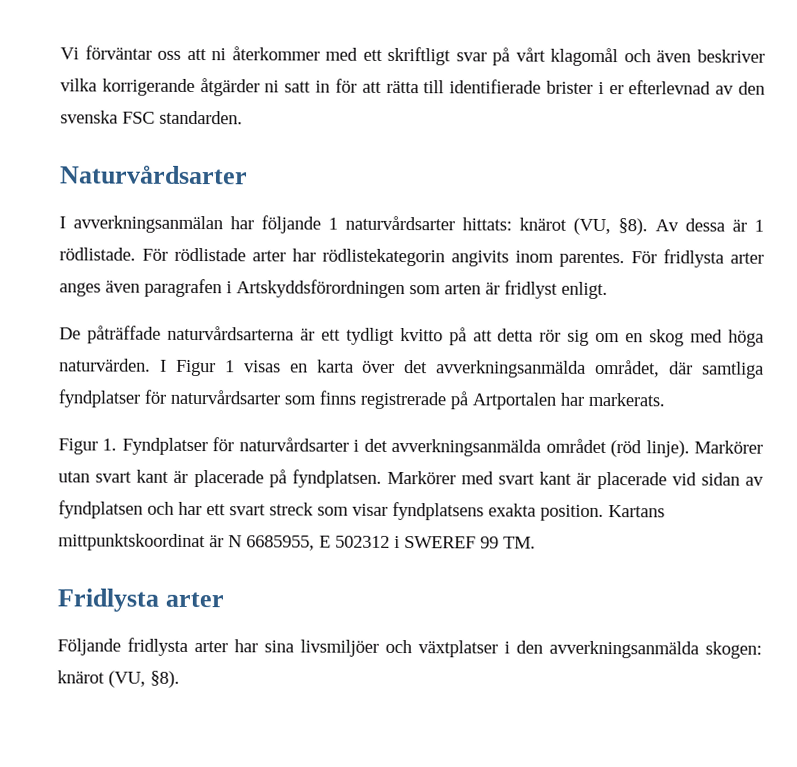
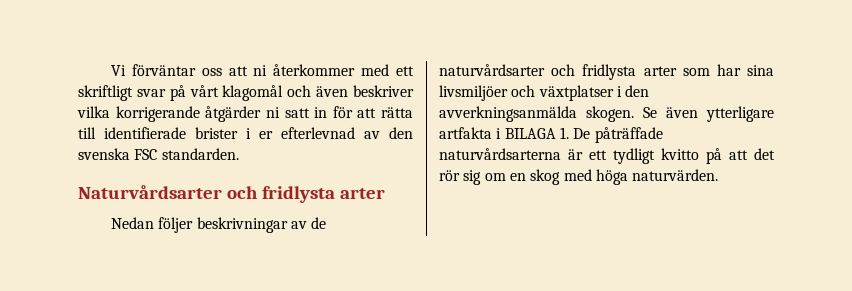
[59,215,764,236] [59,247,764,268] [59,278,608,300] // I avverkningsanmälan har följande 1 naturvårdsarter hittats: knärot (VU, §8). Av dessa är 1 rödlistade. För rödlistade arter har rödlistekategorin angivits inom parentes. För fridlysta arter anges även paragrafen i Artskyddsförordningen som arten är fridlyst enligt. // -> [226,186,385,203] [110,217,327,233] [439,64,774,80] [439,85,650,101] [439,106,774,122] [439,127,569,139] och fridlysta arter // Nedan följer beskrivningar av de naturvårdsarter och fridlysta arter som har sina livsmiljöer och växtplatser i den avverkningsanmälda skogen. Se även ytterligare artfakta i BILAGA 1.
[497,328,534,342] detta -> [754,148,775,160] det
[159,359,764,379] [58,389,665,410] [58,437,764,458] [58,469,764,490] [58,500,665,522] [58,533,536,552] [57,588,225,612] [57,637,762,659] [57,670,180,688] I Figur 1 visas en karta över det avverkningsanmälda området, där samtliga fyndplatser för naturvårdsarter som finns registrerade på Artportalen har markerats. // Figur 1. Fyndplatser för naturvårdsarter i det avverkningsanmälda området (röd linje). Markörer utan svart kant är placerade på fyndplatsen. Markörer med svart kant är placerade vid sidan av fyndplatsen och har ett svart streck som visar fyndplatsens exakta position. Kartans mittpunktskoordinat är N 6685955, E 502312 i SWEREF 99 TM. // Fridlysta arter // Följande fridlysta arter har sina livsmiljöer och växtplatser i den avverkningsanmälda skogen: knärot (VU, §8). -> (719, 175) none

